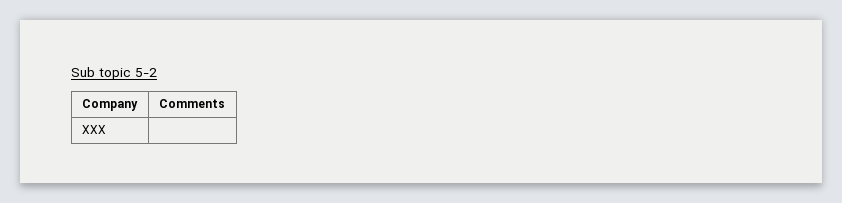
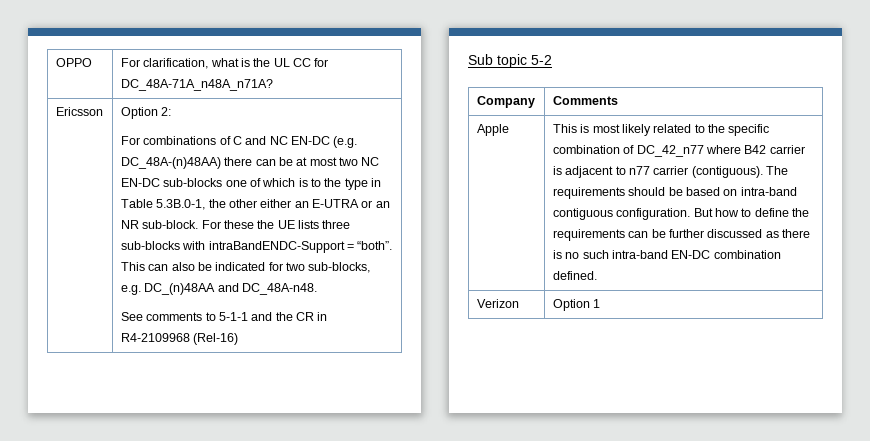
(71, 72) none -> [55,58,92,67] [120,58,329,69] [120,79,273,91] [55,107,103,116] [120,107,172,119] [120,136,358,148] [120,157,380,169] [120,178,382,190] [120,199,390,210] [120,220,351,229] [120,241,393,253] [120,262,371,273] [120,283,317,295] [120,312,328,321] [120,333,239,345] OPPO | For clarification, what is the UL CC for DC_48A-71A_n48A_n71A? // Ericsson | Option 2: // For combinations of C and NC EN-DC (e.g. DC_48A-(n)48AA) there can be at most two NC EN-DC sub-blocks one of which is to the type in Table 5.3B.0-1, the other either an E-UTRA or an NR sub-block. For these the UE lists three sub-blocks with intraBandENDC-Support = “both”. This can also be indicated for two sub-blocks, e.g. DC_(n)48AA and DC_48A-n48. // See comments to 5-1-1 and the CR in R4-2109968 (Rel-16) //
[81,125,106,134] XXX | -> [476,124,509,136] [552,124,770,136] [552,145,805,157] [552,166,789,178] [552,187,797,199] [552,208,810,220] [552,229,811,241] [552,250,781,259] [552,271,597,280] [476,299,519,308] [552,299,601,311] Apple | This is most likely related to the specific combination of DC_42_n77 where B42 carrier is adjacent to n77 carrier (contiguous). The requirements should be based on intra-band contiguous configuration. But how to define the requirements can be further discussed as there is no such intra-band EN-DC combination defined. // Verizon | Option 1

